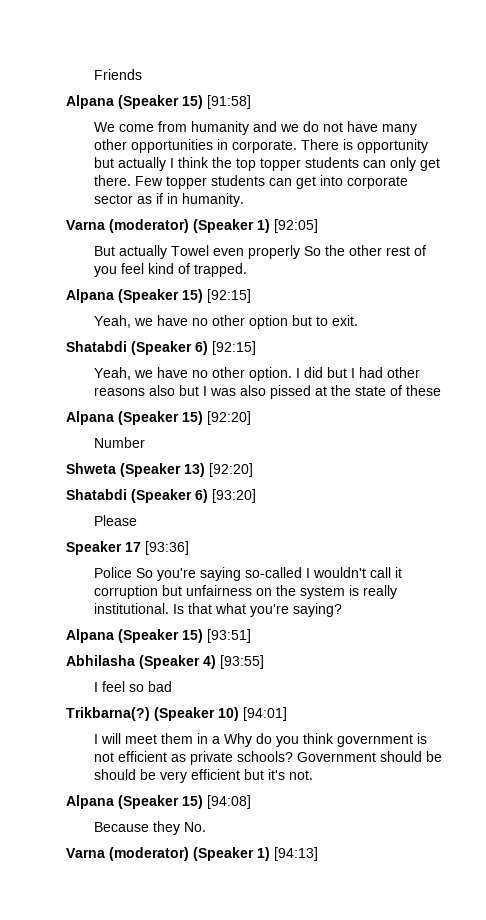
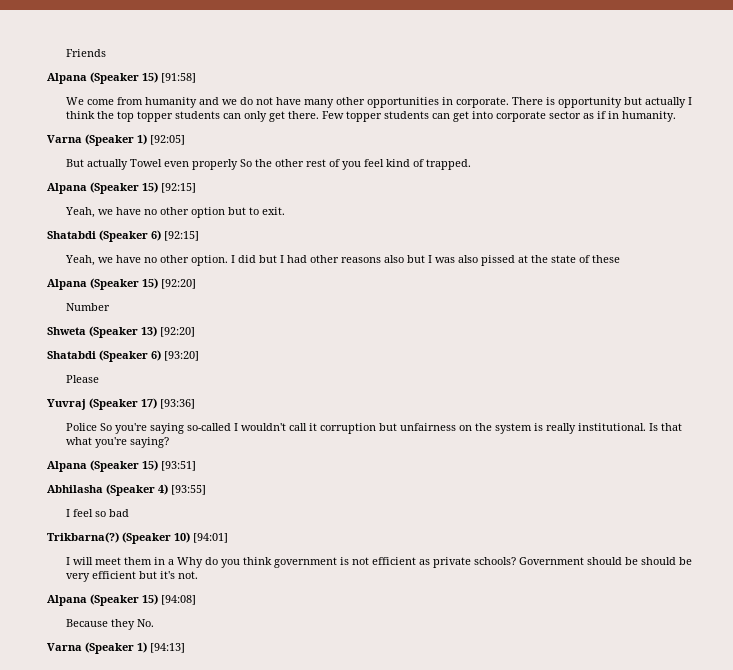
[109,219,189,233] (moderator) -> (82, 139) none
[66,541,141,555] Speaker 17 -> [47,398,157,410] Yuvraj (Speaker 17)
[109,847,189,861] (moderator) -> (82, 647) none

